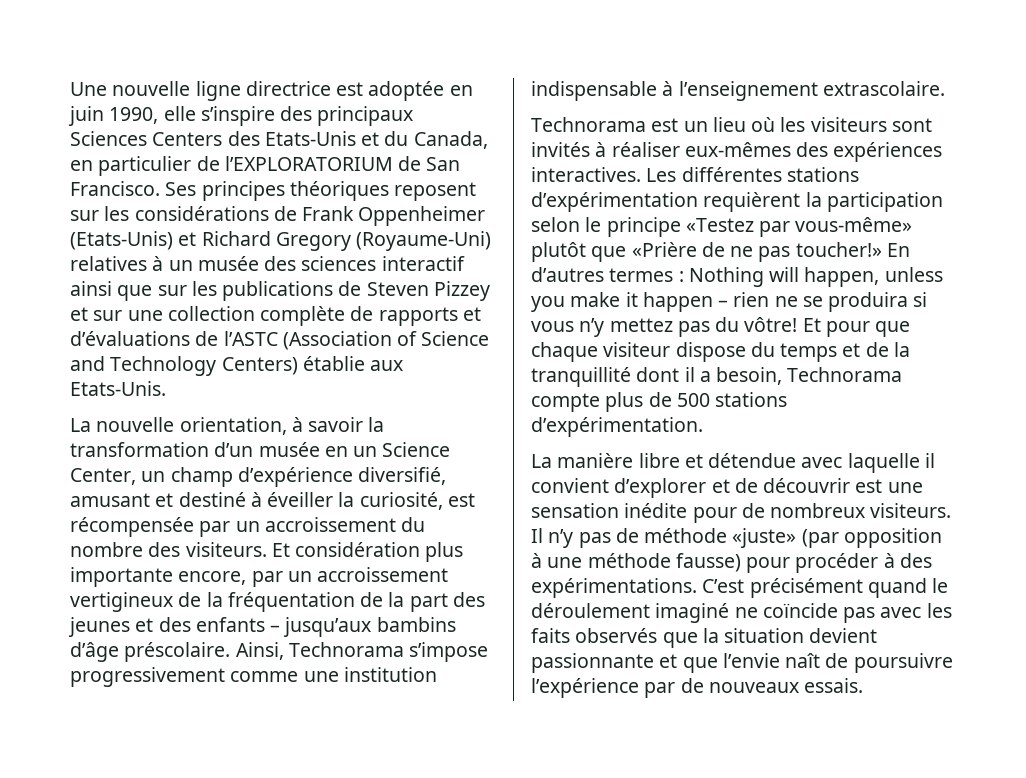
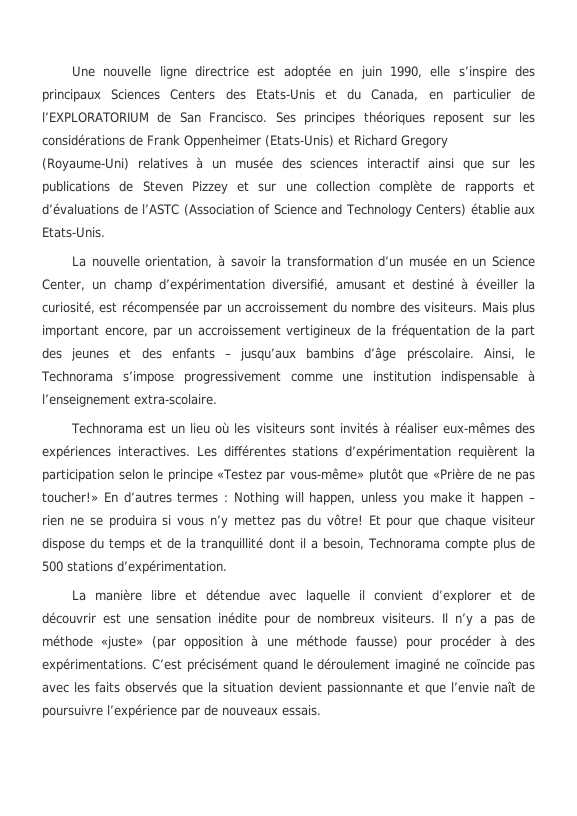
[237,467,353,487] d’expérience -> [158,278,265,292] d’expérimentation
[271,542,464,562] [70,567,173,587] Et considération plus importante -> [481,302,535,315] [42,325,99,338] Mais plus important
(284, 651) none -> [525,348,535,359] le
[822,81,945,96] extrascolaire. -> [134,394,217,405] extra-scolaire.
(574, 538) none -> [480,615,488,624] a

